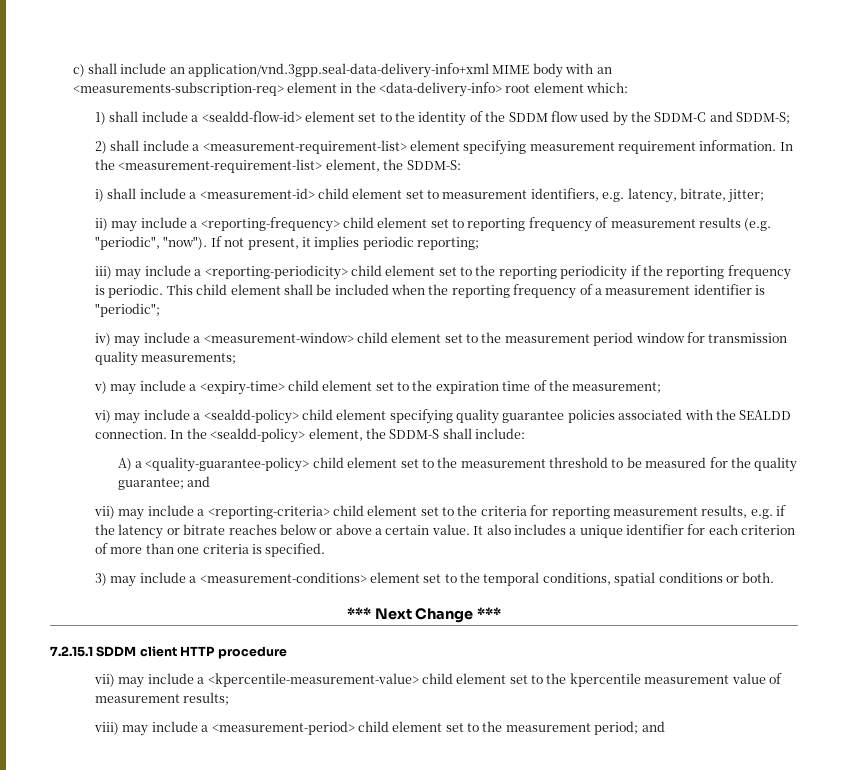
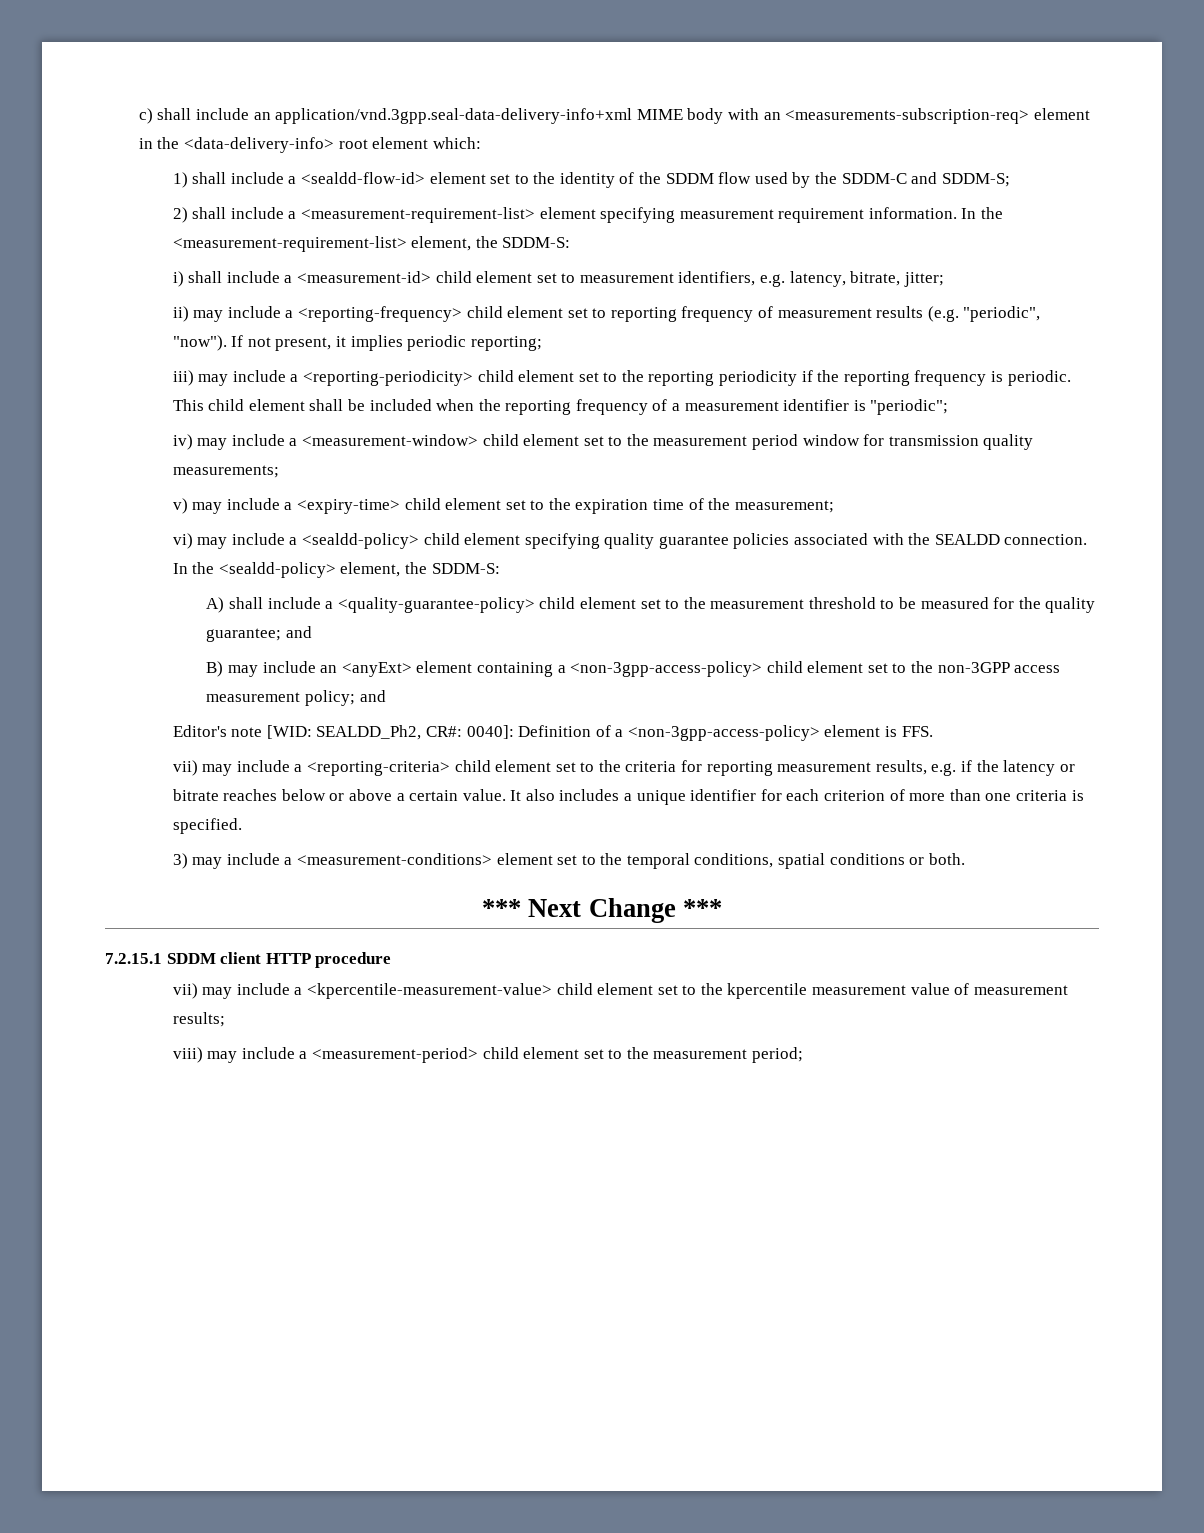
[389,428,526,439] SDDM-S shall include: -> [431,563,500,574] SDDM-S:
(132, 464) none -> [228,597,321,609] shall include
(211, 481) none -> [206,661,1061,677] [206,690,386,706] [172,725,933,741] // B) may include an <anyExt> element containing a <non-3gpp-access-policy> child element set to the non-3GPP access measurement policy; and // Editor's note [WID: SEALDD_Ph2, CR#: 0040]: Definition of a <non-3gpp-access-policy> element is FFS.
[641,721,665,732] and -> (804, 1055) none

